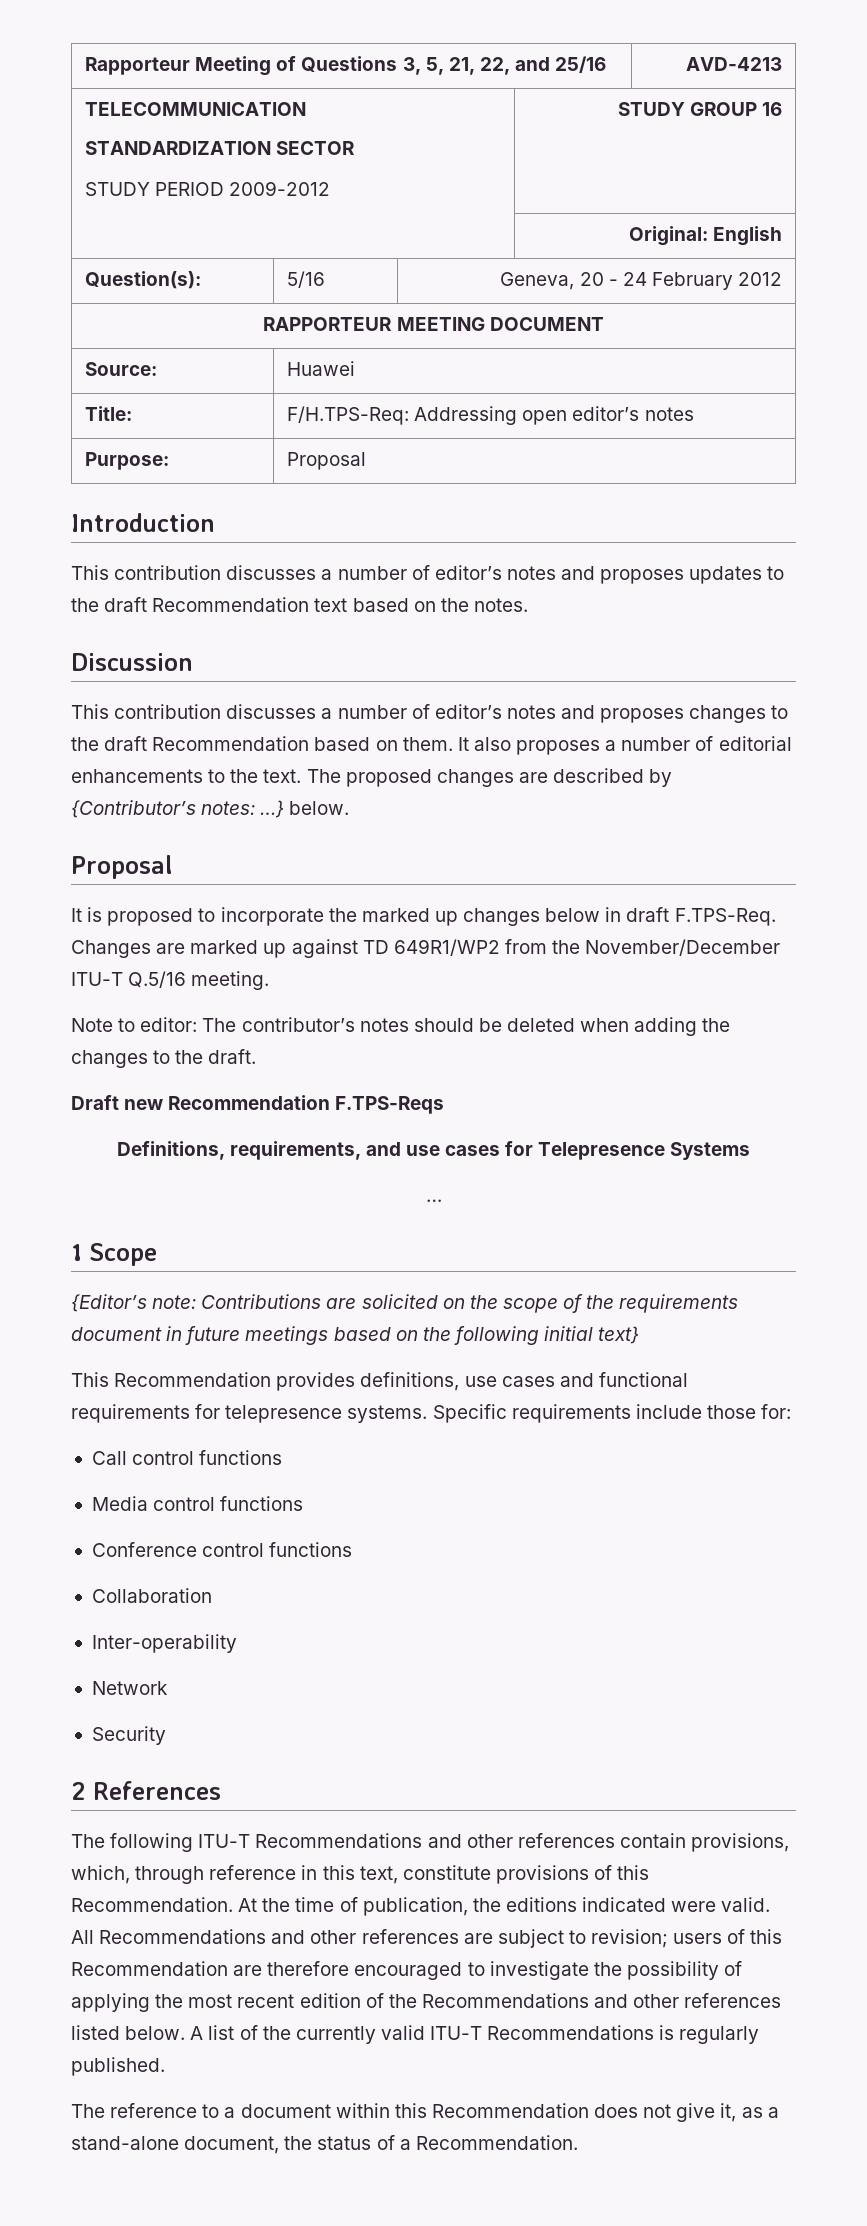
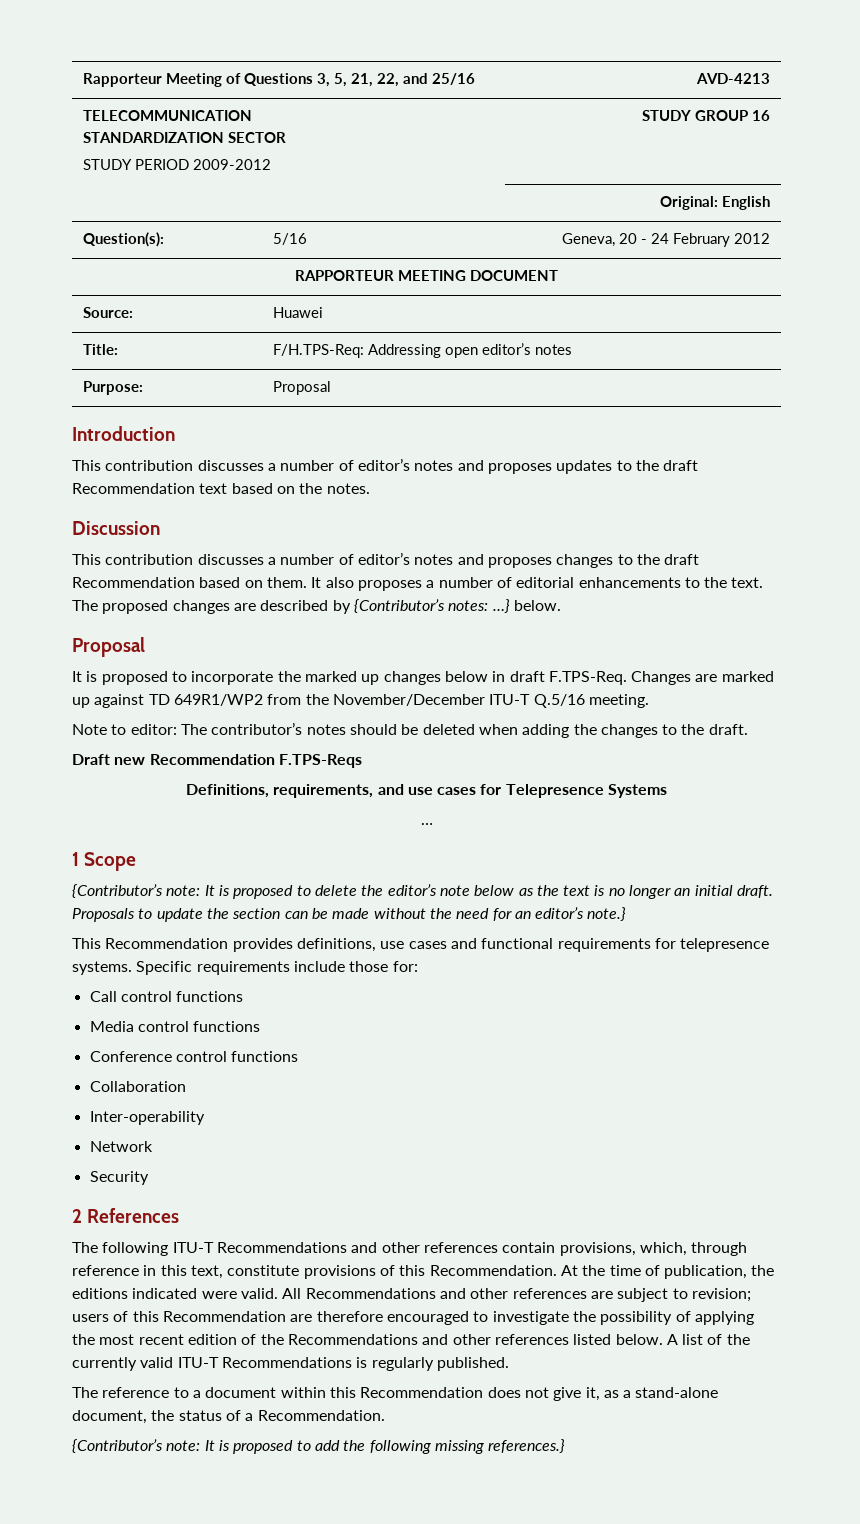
[71,1294,739,1313] [71,1326,640,1345] {Editor’s note: Contributions are solicited on the scope of the requirements document in future meetings based on the following initial text} -> [72,884,774,899] [72,907,627,922] {Contributor’s note: It is proposed to delete the editor’s note below as the text is no longer an initial draft. Proposals to update the section can be made without the need for an editor’s note.}
(578, 2142) none -> [72,1439,566,1454] // {Contributor’s note: It is proposed to add the following missing references.}

